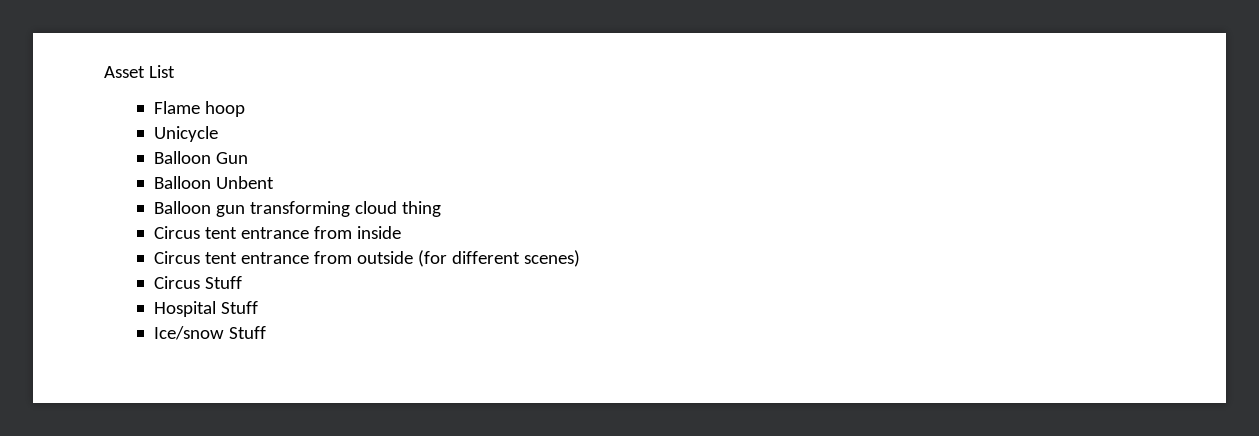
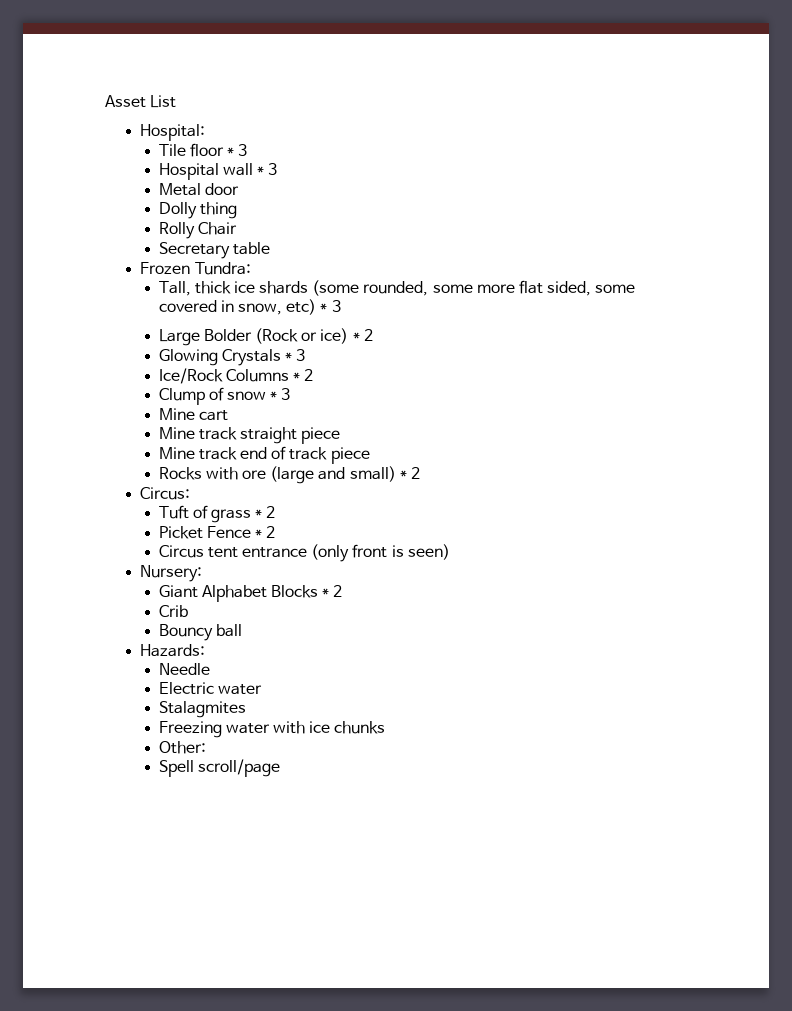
[153,101,245,117] [153,126,218,142] [153,151,248,164] [153,176,274,189] [153,201,441,217] [153,226,401,239] [153,250,580,267] [153,276,242,289] [153,301,258,317] [153,326,266,340] Flame hoop // Unicycle // Balloon Gun // Balloon Unbent // Balloon gun transforming cloud thing // Circus tent entrance from inside // Circus tent entrance from outside (for different scenes) // Circus Stuff // Hospital Stuff // Ice/snow Stuff -> [140,124,206,141] [158,143,248,157] [158,163,278,180] [158,183,239,196] [158,202,237,219] [158,222,237,239] [158,242,270,259] [140,262,252,275] [158,280,636,296] [158,299,341,315] [158,328,373,346] [158,349,306,366] [158,368,314,384] [158,387,291,405] [158,408,228,421] [158,427,341,444] [158,446,370,464] [158,466,420,484] [140,487,191,500] [158,505,276,523] [158,526,276,539] [158,544,450,562] [140,565,203,582] [158,585,343,602] [158,605,188,617] [158,624,242,641] [140,644,206,657] [158,663,210,675] [158,682,262,695] [158,701,246,718] [158,721,386,738] [158,741,206,754] [158,759,280,777] Hospital: // Tile floor * 3 // Hospital wall * 3 // Metal door // Dolly thing // Rolly Chair // Secretary table // Frozen Tundra: // Tall, thick ice shards (some rounded, some more flat sided, some covered in snow, etc) * 3 // Large Bolder (Rock or ice) * 2 // Glowing Crystals * 3 // Ice/Rock Columns * 2 // Clump of snow * 3 // Mine cart // Mine track straight piece // Mine track end of track piece // Rocks with ore (large and small) * 2 // Circus: // Tuft of grass * 2 // Picket Fence * 2 // Circus tent entrance (only front is seen) // Nursery: // Giant Alphabet Blocks * 2 // Crib // Bouncy ball // Hazards: // Needle // Electric water // Stalagmites // Freezing water with ice chunks // Other: // Spell scroll/page

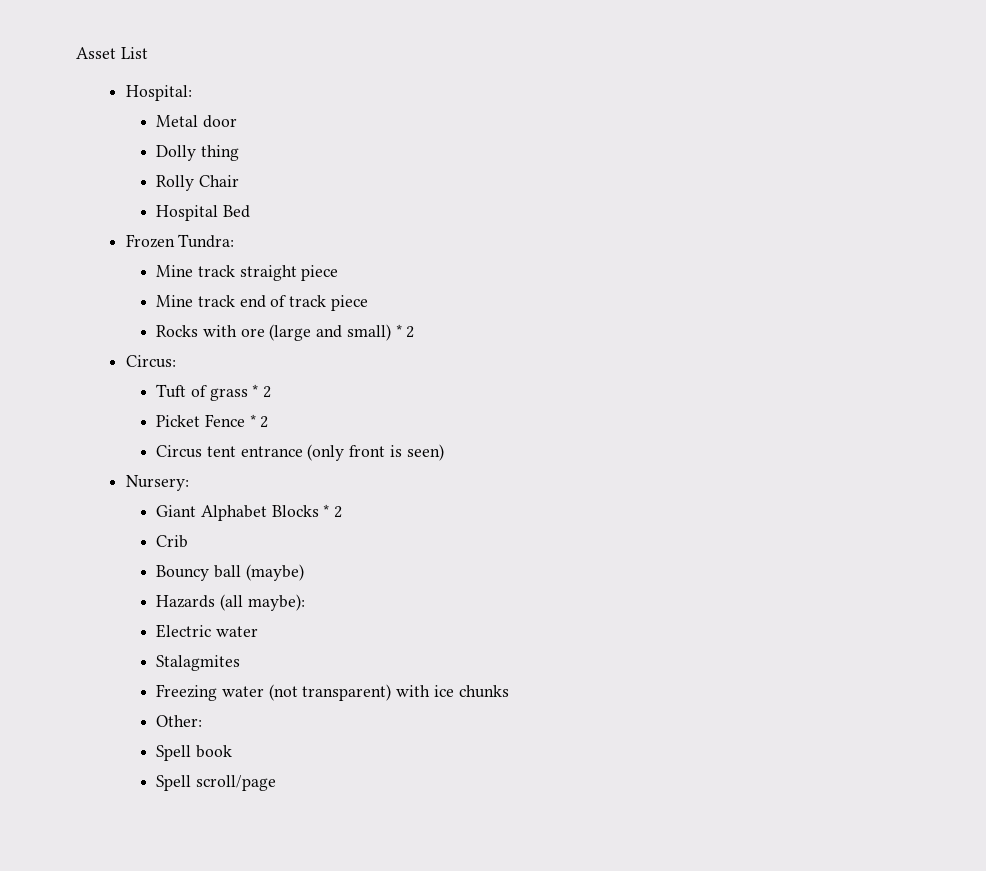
[158,143,248,157] [158,163,278,180] // Tile floor * 3 // Hospital wall * 3 -> (192, 93) none
[158,242,270,259] Secretary table -> [156,205,250,221] Hospital Bed
[158,280,636,296] [158,299,341,315] [158,328,373,346] [158,349,306,366] [158,368,314,384] [158,387,291,405] [158,408,228,421] // Tall, thick ice shards (some rounded, some more flat sided, some covered in snow, etc) * 3 // Large Bolder (Rock or ice) * 2 // Glowing Crystals * 3 // Ice/Rock Columns * 2 // Clump of snow * 3 // Mine cart -> (235, 241) none
[140,644,206,657] [158,663,210,675] // Hazards: // Needle -> [245,564,304,581] [156,594,305,611] (maybe) // Hazards (all maybe):
(270, 728) none -> [268,684,392,701] (not transparent)
(206, 747) none -> [156,745,232,761] // Spell book

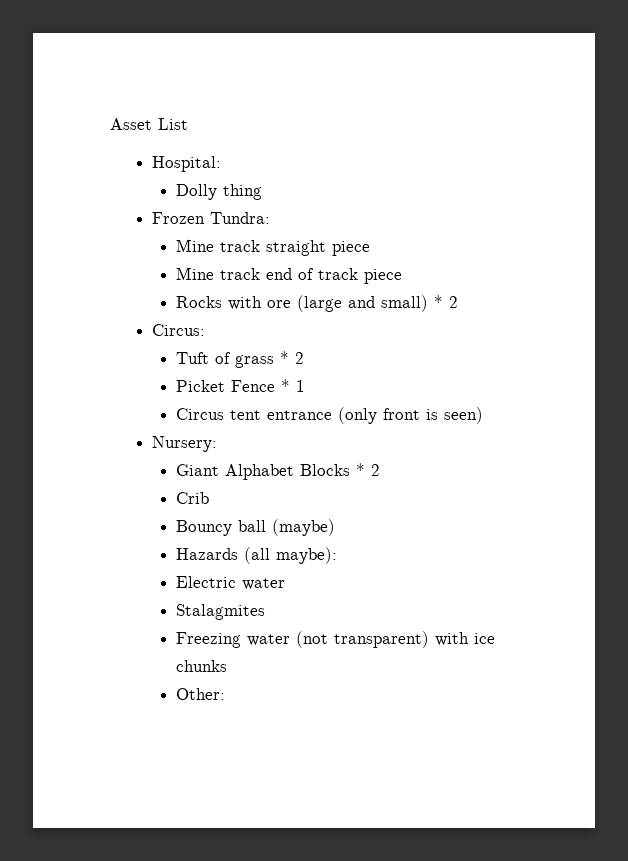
[156,115,237,128] // Metal door -> (222, 164) none
[156,175,239,191] [156,205,250,221] // Rolly Chair // Hospital Bed -> (263, 192) none
[260,416,269,428] 2 -> [296,380,306,392] 1
[156,745,232,761] [156,775,276,791] // Spell book // Spell scroll/page -> (226, 694) none

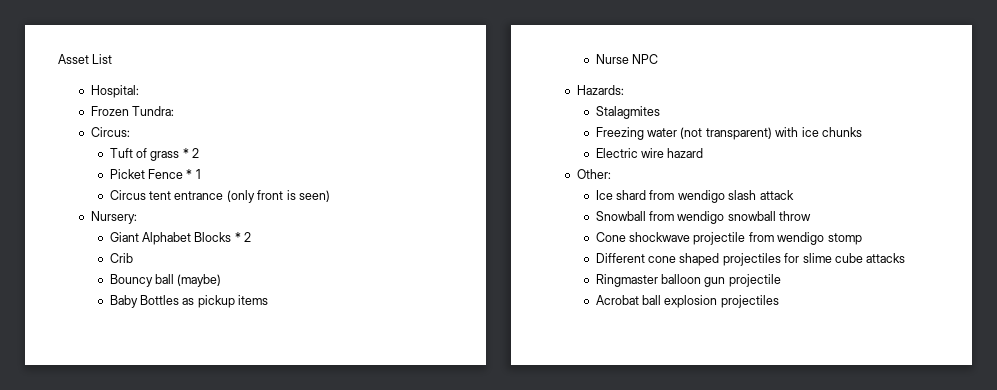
[176,184,263,200] // Dolly thing -> (139, 91) none
[176,239,371,256] [176,267,403,284] [176,295,459,312] // Mine track straight piece // Mine track end of track piece // Rocks with ore (large and small) * 2 -> (175, 111) none
[176,547,338,564] [176,576,286,590] Hazards (all maybe): // Electric water -> [109,295,269,308] [595,54,659,64] [576,85,624,95] Baby Bottles as pickup items // Nurse NPC // Hazards:
[176,688,226,700] Other: -> [595,148,704,158] [576,169,611,179] [595,190,794,203] [595,211,812,224] [595,232,862,245] [595,253,906,266] [595,274,781,287] [595,295,779,308] Electric wire hazard // Other: // Ice shard from wendigo slash attack // Snowball from wendigo snowball throw // Cone shockwave projectile from wendigo stomp // Different cone shaped projectiles for slime cube attacks // Ringmaster balloon gun projectile // Acrobat ball explosion projectiles

